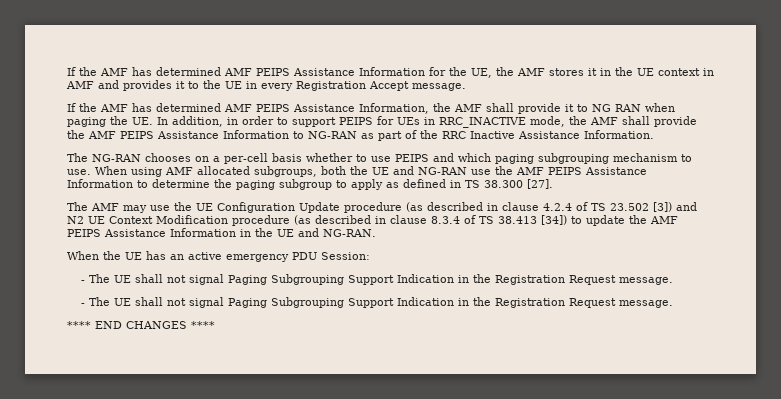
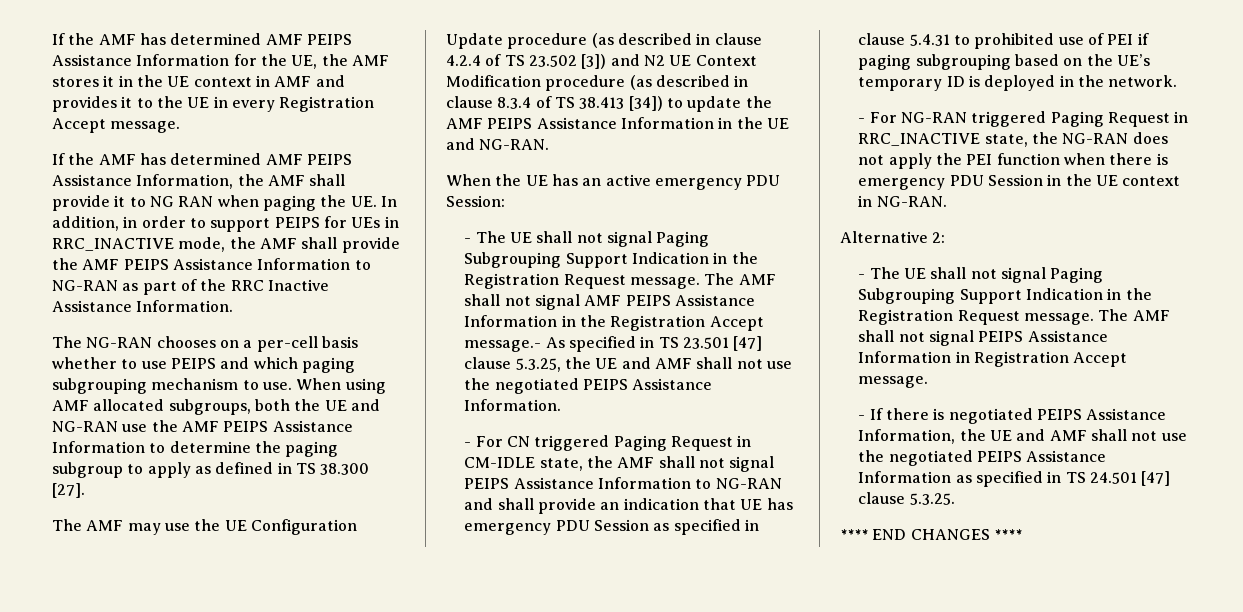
(673, 281) none -> [704,273,776,285] [464,294,755,310] [464,315,764,331] [464,336,763,352] [464,357,792,372] [464,378,713,394] [464,399,562,411] [464,435,752,451] [464,456,775,472] [464,477,782,489] [464,498,793,514] [464,519,759,535] [858,33,1149,49] [858,54,1150,70] [858,75,1178,91] [858,111,1189,127] [858,132,1168,147] [858,153,1168,169] [858,174,1181,190] [858,195,947,207] [840,231,946,243] The AMF shall not signal AMF PEIPS Assistance Information in the Registration Accept message.- As specified in TS 23.501 [47] clause 5.3.25, the UE and AMF shall not use the negotiated PEIPS Assistance Information. // - For CN triggered Paging Request in CM-IDLE state, the AMF shall not signal PEIPS Assistance Information to NG-RAN and shall provide an indication that UE has emergency PDU Session as specified in clause 5.4.31 to prohibited use of PEI if paging subgrouping based on the UE’s temporary ID is deployed in the network. // - For NG-RAN triggered Paging Request in RRC_INACTIVE state, the NG-RAN does not apply the PEI function when there is emergency PDU Session in the UE context in NG-RAN. // Alternative 2:
(673, 304) none -> [1098,309,1170,321] [858,330,1108,346] [858,351,1128,367] [858,376,929,388] [858,408,1167,424] [858,429,1187,444] [858,450,1107,466] [858,471,1171,487] [858,492,955,505] The AMF shall not signal PEIPS Assistance Information in Registration Accept message. // - If there is negotiated PEIPS Assistance Information, the UE and AMF shall not use the negotiated PEIPS Assistance Information as specified in TS 24.501 [47] clause 5.3.25.

